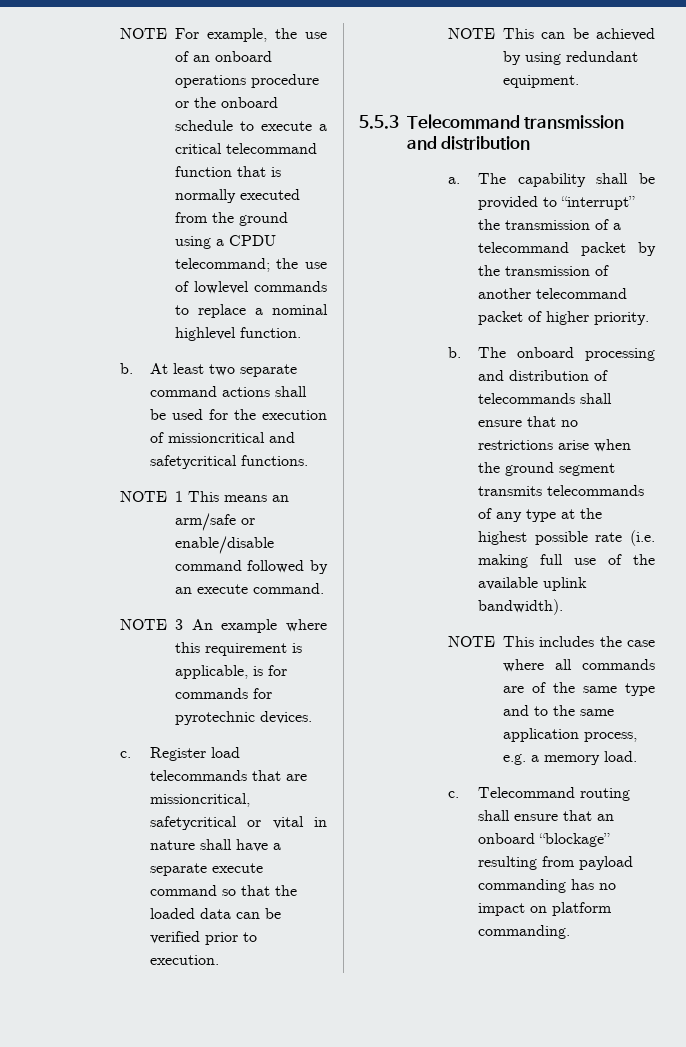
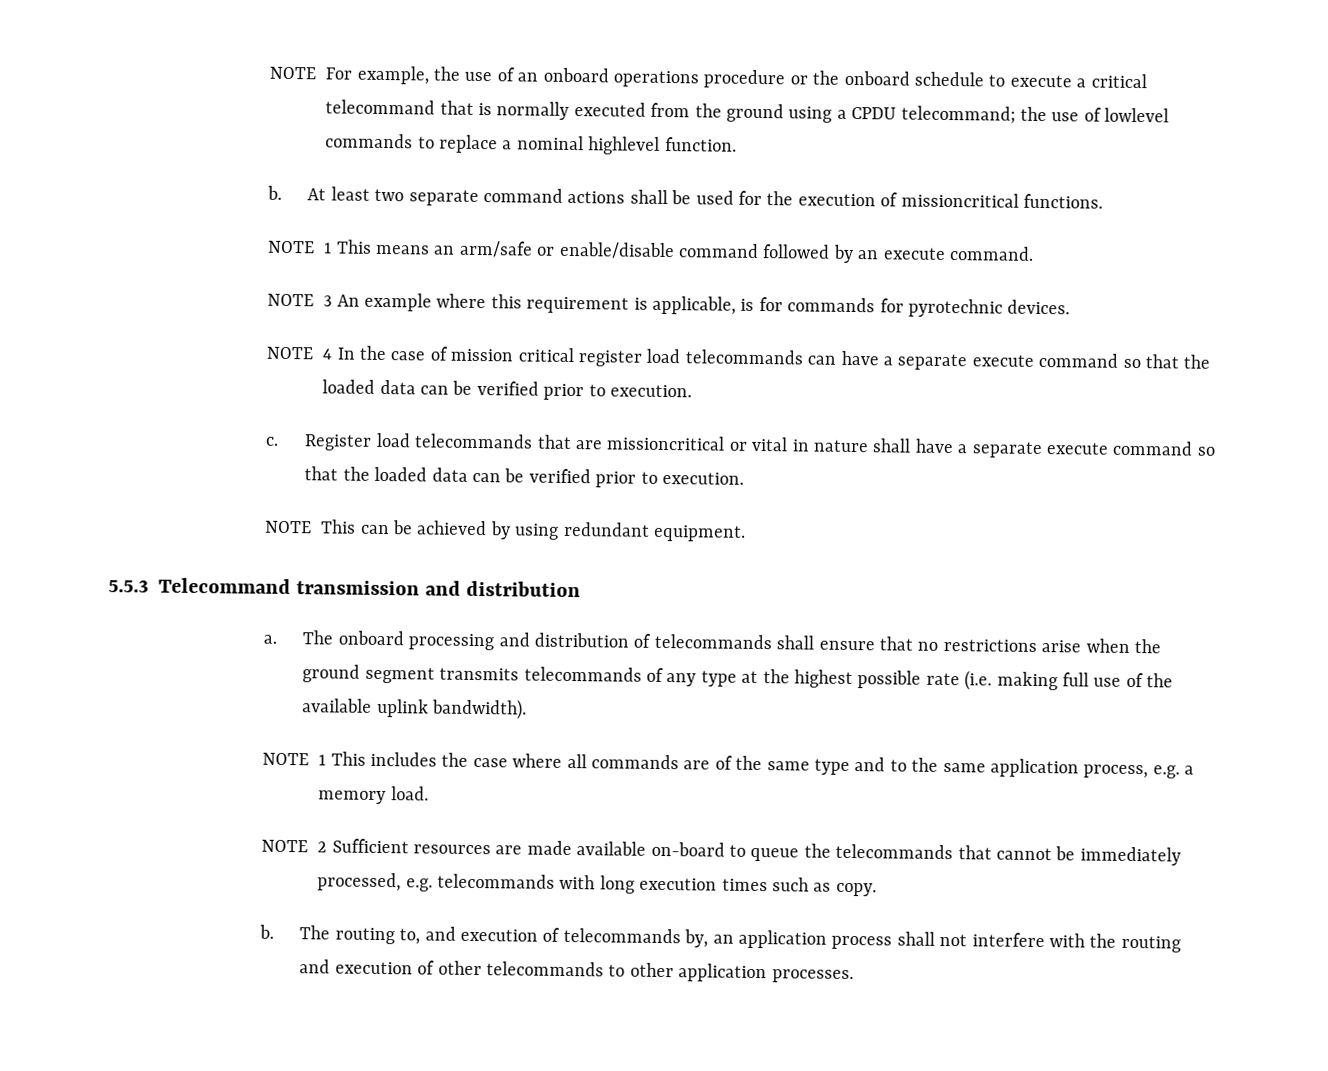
[174,166,232,177] function -> (436, 107) none
[269,432,296,443] [150,455,238,469] and safetycritical -> (1019, 200) none
(312, 717) none -> [266,345,1211,371] [322,379,693,401] // NOTE 4 In the case of mission critical register load telecommands can have a separate execute command so that the loaded data can be verified prior to execution.
[150,793,251,807] [150,816,238,830] missioncritical, safetycritical -> [606,435,726,451] missioncritical
[517,173,655,187] [478,196,636,210] [478,219,622,230] [478,242,656,256] [478,265,610,276] [478,288,628,299] [478,311,650,325] [447,347,507,358] capability shall be provided to “interrupt” the transmission of a telecommand packet by the transmission of another telecommand packet of higher priority. // b. The -> (334, 637) none
(495, 641) none -> [318,754,327,766] 1
[447,787,631,801] [478,810,615,821] [478,833,611,847] [478,856,634,870] [478,879,617,893] [478,902,613,916] [478,925,571,939] c. Telecommand routing shall ensure that an onboard “blockage” resulting from payload commanding has no impact on platform commanding. -> [261,838,1181,866] [317,872,877,897] [259,924,1181,953] [299,959,854,984] NOTE 2 Sufficient resources are made available on-board to queue the telecommands that cannot be immediately processed, e.g. telecommands with long execution times such as copy. // b. The routing to, and execution of telecommands by, an application process shall not interfere with the routing and execution of other telecommands to other application processes.

